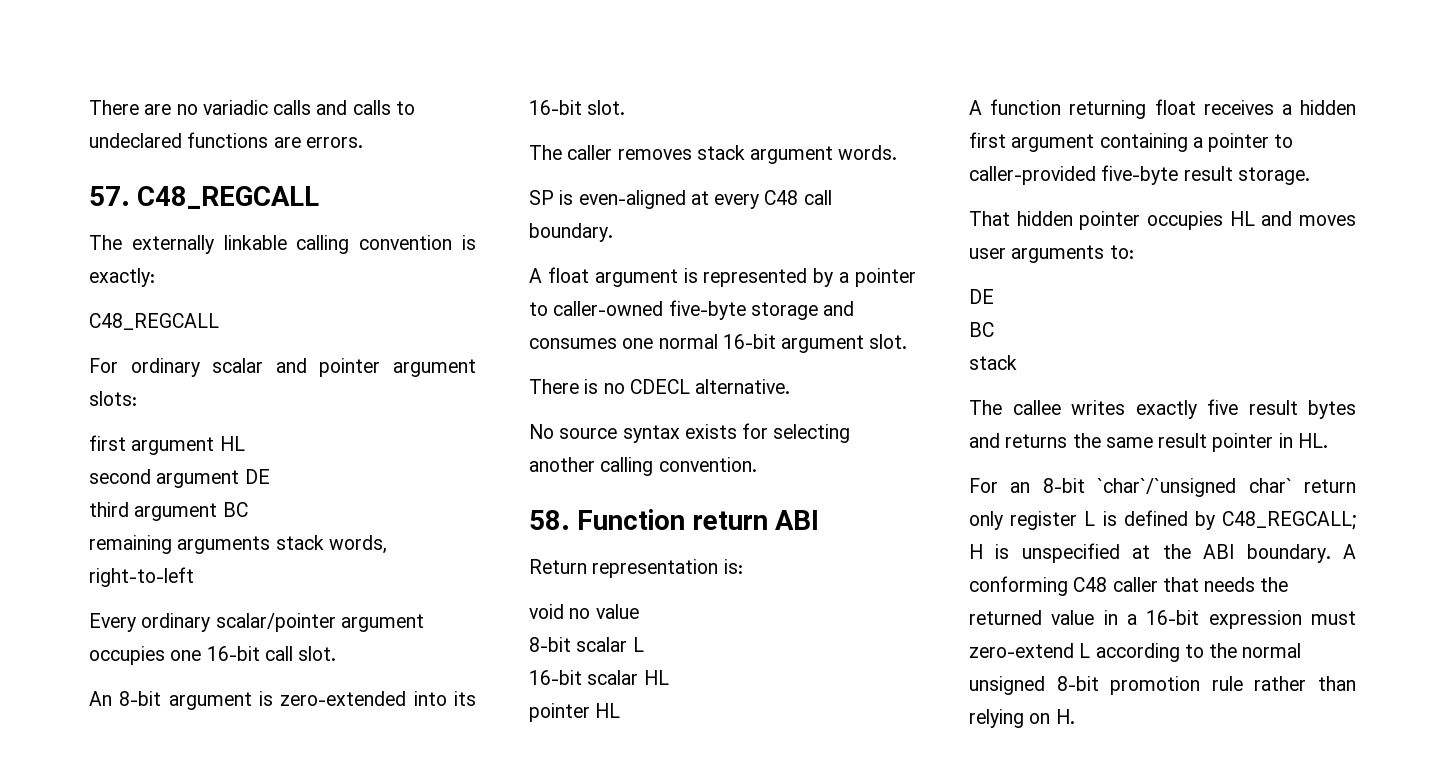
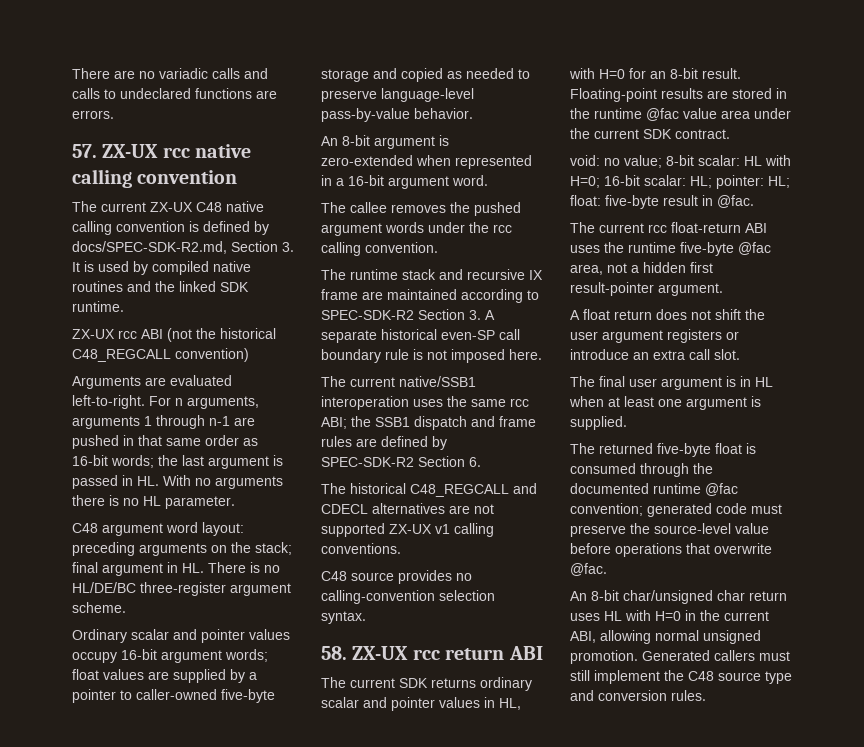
[137,186,320,209] [89,235,477,254] [89,268,155,287] [89,313,219,330] [89,358,476,377] [89,391,137,406] [89,435,245,455] [89,469,270,488] [89,502,248,521] [89,535,387,554] [89,567,194,587] [89,613,424,632] [89,646,337,665] [89,691,476,710] [529,100,626,115] [529,145,898,164] [529,190,832,209] [529,223,613,242] [529,267,808,287] C48_REGCALL // The externally linkable calling convention is exactly: // C48_REGCALL // For ordinary scalar and pointer argument slots: // first argument HL // second argument DE // third argument BC // remaining arguments stack words, right-to-left // Every ordinary scalar/pointer argument occupies one 16-bit call slot. // An 8-bit argument is zero-extended into its 16-bit slot. // The caller removes stack argument words. // SP is even-aligned at every C48 call boundary. // A float argument is represented -> [102,144,252,158] [72,169,238,188] [72,201,264,212] [72,221,269,235] [72,241,294,254] [72,261,251,275] [72,281,249,292] [72,301,124,312] [72,328,276,342] [72,348,249,362] [72,375,232,389] [72,395,259,409] [72,415,255,429] [72,435,258,449] [72,455,283,469] [72,475,283,489] [72,495,235,509] [72,522,244,536] [72,542,292,556] [72,562,280,576] [72,582,291,596] [72,602,126,613] [72,629,290,643] [72,649,268,663] [72,669,226,683] ZX-UX rcc native calling convention // The current ZX-UX C48 native calling convention is defined by docs/SPEC-SDK-R2.md, Section 3. It is used by compiled native routines and the linked SDK runtime. // ZX-UX rcc ABI (not the historical C48_REGCALL convention) // Arguments are evaluated left-to-right. For n arguments, arguments 1 through n-1 are pushed in that same order as 16-bit words; the last argument is passed in HL. With no arguments there is no HL parameter. // C48 argument word layout: preceding arguments on the stack; final argument in HL. There is no HL/DE/BC three-register argument scheme. // Ordinary scalar and pointer values occupy 16-bit argument words; float values are supplied
[529,334,908,353] [529,379,791,394] [529,423,851,443] [529,457,757,476] consumes one normal 16-bit argument slot. // There is no CDECL alternative. // No source syntax exists for selecting another calling convention. -> [401,68,530,82] [321,88,474,102] [321,108,473,122] [321,135,449,149] [321,155,532,169] [321,175,488,189] [321,202,521,216] [321,222,512,236] [321,242,438,256] [321,269,543,280] [321,289,539,303] [321,309,495,320] [321,329,520,343] [321,349,542,363] [321,376,476,387] [321,396,529,410] [321,416,536,430] [321,436,447,450] [321,456,481,467] [321,483,537,497] [321,503,494,514] [321,523,494,537] [321,543,401,554] [321,570,472,584] [321,590,495,604] [321,611,366,624] copied as needed to preserve language-level pass-by-value behavior. // An 8-bit argument is zero-extended when represented in a 16-bit argument word. // The callee removes the pushed argument words under the rcc calling convention. // The runtime stack and recursive IX frame are maintained according to SPEC-SDK-R2 Section 3. A separate historical even-SP call boundary rule is not imposed here. // The current native/SSB1 interoperation uses the same rcc ABI; the SSB1 dispatch and frame rules are defined by SPEC-SDK-R2 Section 6. // The historical C48_REGCALL and CDECL alternatives are not supported ZX-UX v1 calling conventions. // C48 source provides no calling-convention selection syntax.
[577,509,686,530] Function -> [352,646,440,660] ZX-UX rcc
[529,559,743,578] [529,604,639,619] [529,637,644,652] [529,670,669,685] [529,703,621,722] [969,99,1356,119] [969,132,1294,152] [969,165,1310,185] [969,211,1356,230] [969,245,1134,263] [969,289,994,304] [969,322,994,337] [969,355,1017,370] [969,399,1356,419] [969,433,1328,452] [969,478,1356,497] [969,510,1356,530] [969,543,1356,563] [969,576,1289,596] [969,610,1356,629] [969,643,1302,662] [969,676,1356,695] [969,709,1075,728] Return representation is: // void no value // 8-bit scalar L // 16-bit scalar HL // pointer HL // A function returning float receives a hidden first argument containing a pointer to caller-provided five-byte result storage. // That hidden pointer occupies HL and moves user arguments to: // DE // BC // stack // The callee writes exactly five result bytes and returns the same result pointer in HL. // For an 8-bit `char`/`unsigned char` return only register L is defined by C48_REGCALL; H is unspecified at the ABI boundary. A conforming C48 caller that needs the returned value in a 16-bit expression must zero-extend L according to the normal unsigned 8-bit promotion rule rather than relying on H. -> [321,677,532,691] [321,697,521,711] [569,68,741,79] [570,88,787,102] [570,108,791,121] [570,128,730,139] [570,155,791,168] [570,175,790,189] [570,195,754,209] [570,222,767,233] [570,242,771,256] [570,262,713,275] [570,282,723,296] [570,309,765,320] [570,329,739,343] [570,349,740,360] [570,376,773,390] [569,396,761,410] [570,416,627,430] [570,443,756,457] [570,463,713,477] [570,483,738,496] [570,503,782,517] [570,523,769,537] [570,543,772,557] [570,563,607,576] [570,590,787,604] [570,610,769,621] [570,630,761,644] [570,650,790,664] [570,670,792,684] [570,690,706,701] The current SDK returns ordinary scalar and pointer values in HL, with H=0 for an 8-bit result. Floating-point results are stored in the runtime @fac value area under the current SDK contract. // void: no value; 8-bit scalar: HL with H=0; 16-bit scalar: HL; pointer: HL; float: five-byte result in @fac. // The current rcc float-return ABI uses the runtime five-byte @fac area, not a hidden first result-pointer argument. // A float return does not shift the user argument registers or introduce an extra call slot. // The final user argument is in HL when at least one argument is supplied. // The returned five-byte float is consumed through the documented runtime @fac convention; generated code must preserve the source-level value before operations that overwrite @fac. // An 8-bit char/unsigned char return uses HL with H=0 in the current ABI, allowing normal unsigned promotion. Generated callers must still implement the C48 source type and conversion rules.

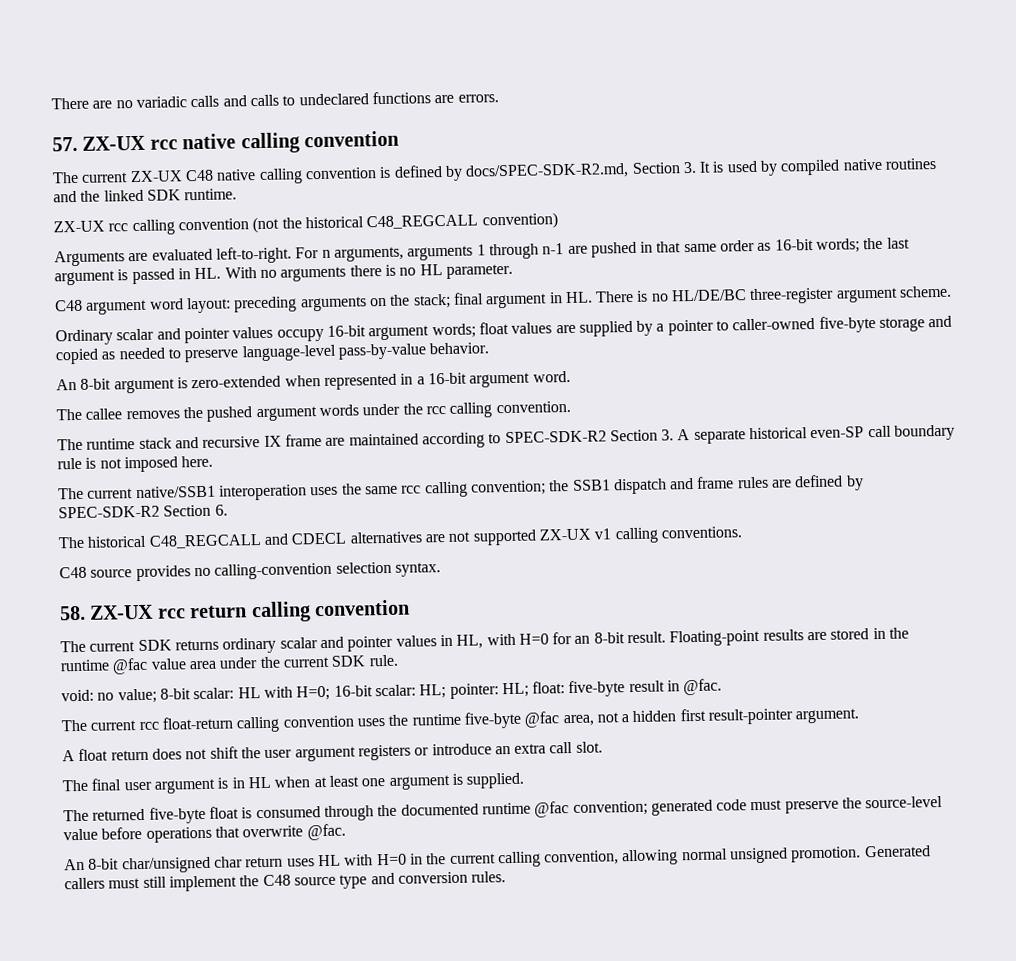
[141,329,163,339] ABI -> [131,218,249,236] calling convention
[321,417,347,429] ABI; -> [424,480,546,498] calling convention;
[508,646,543,660] ABI -> [250,599,410,623] calling convention
[675,129,730,139] contract. -> [368,654,398,667] rule.
[745,223,767,233] ABI -> [236,715,354,733] calling convention
[570,631,596,643] ABI, -> [497,850,620,868] calling convention,

